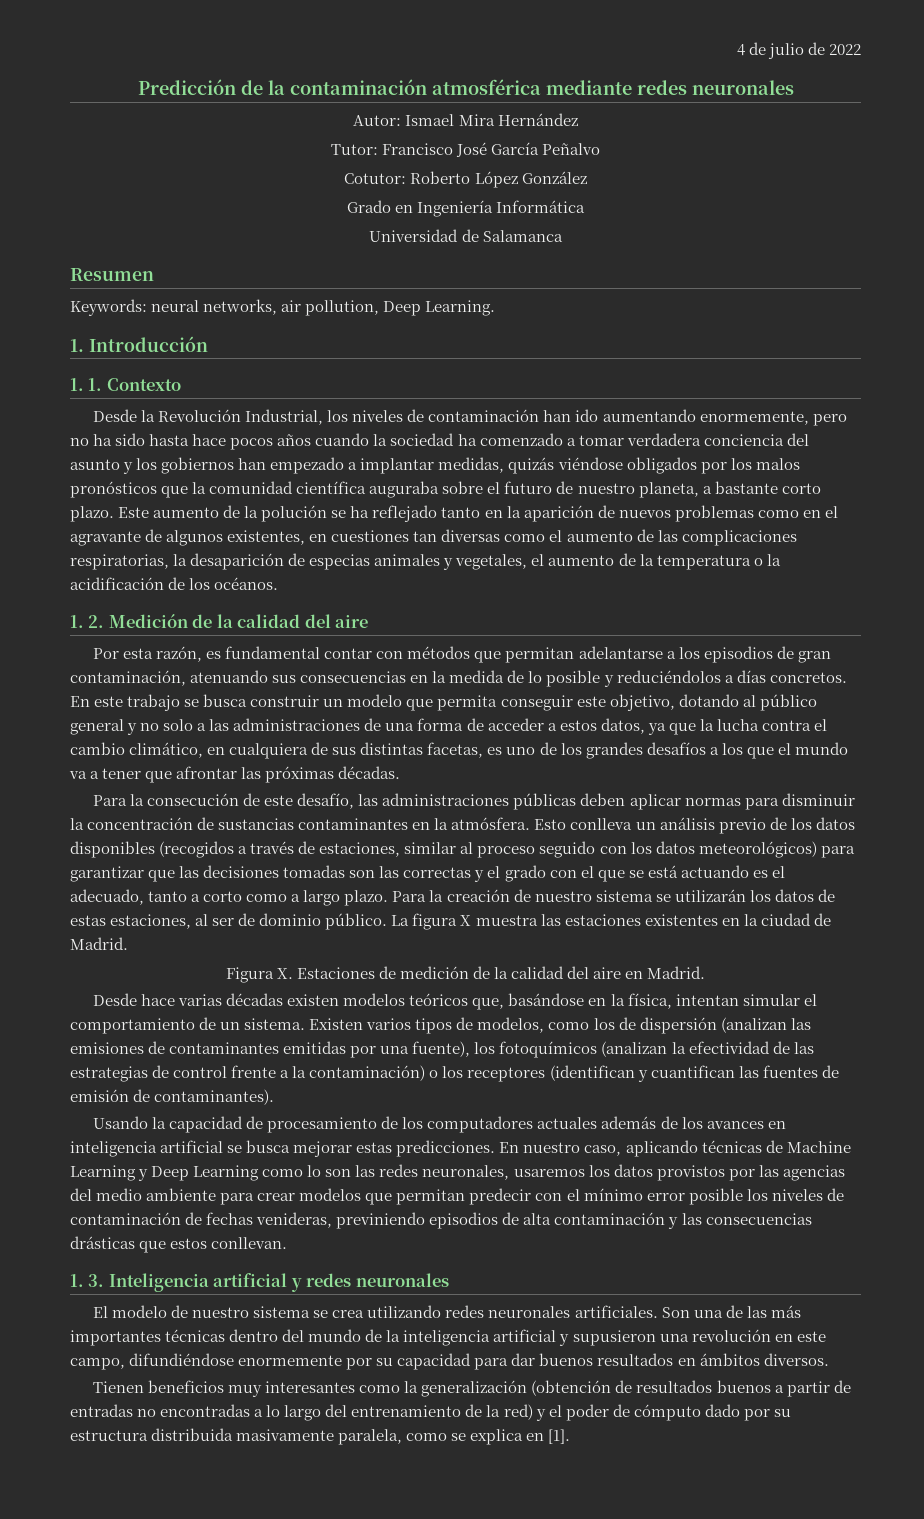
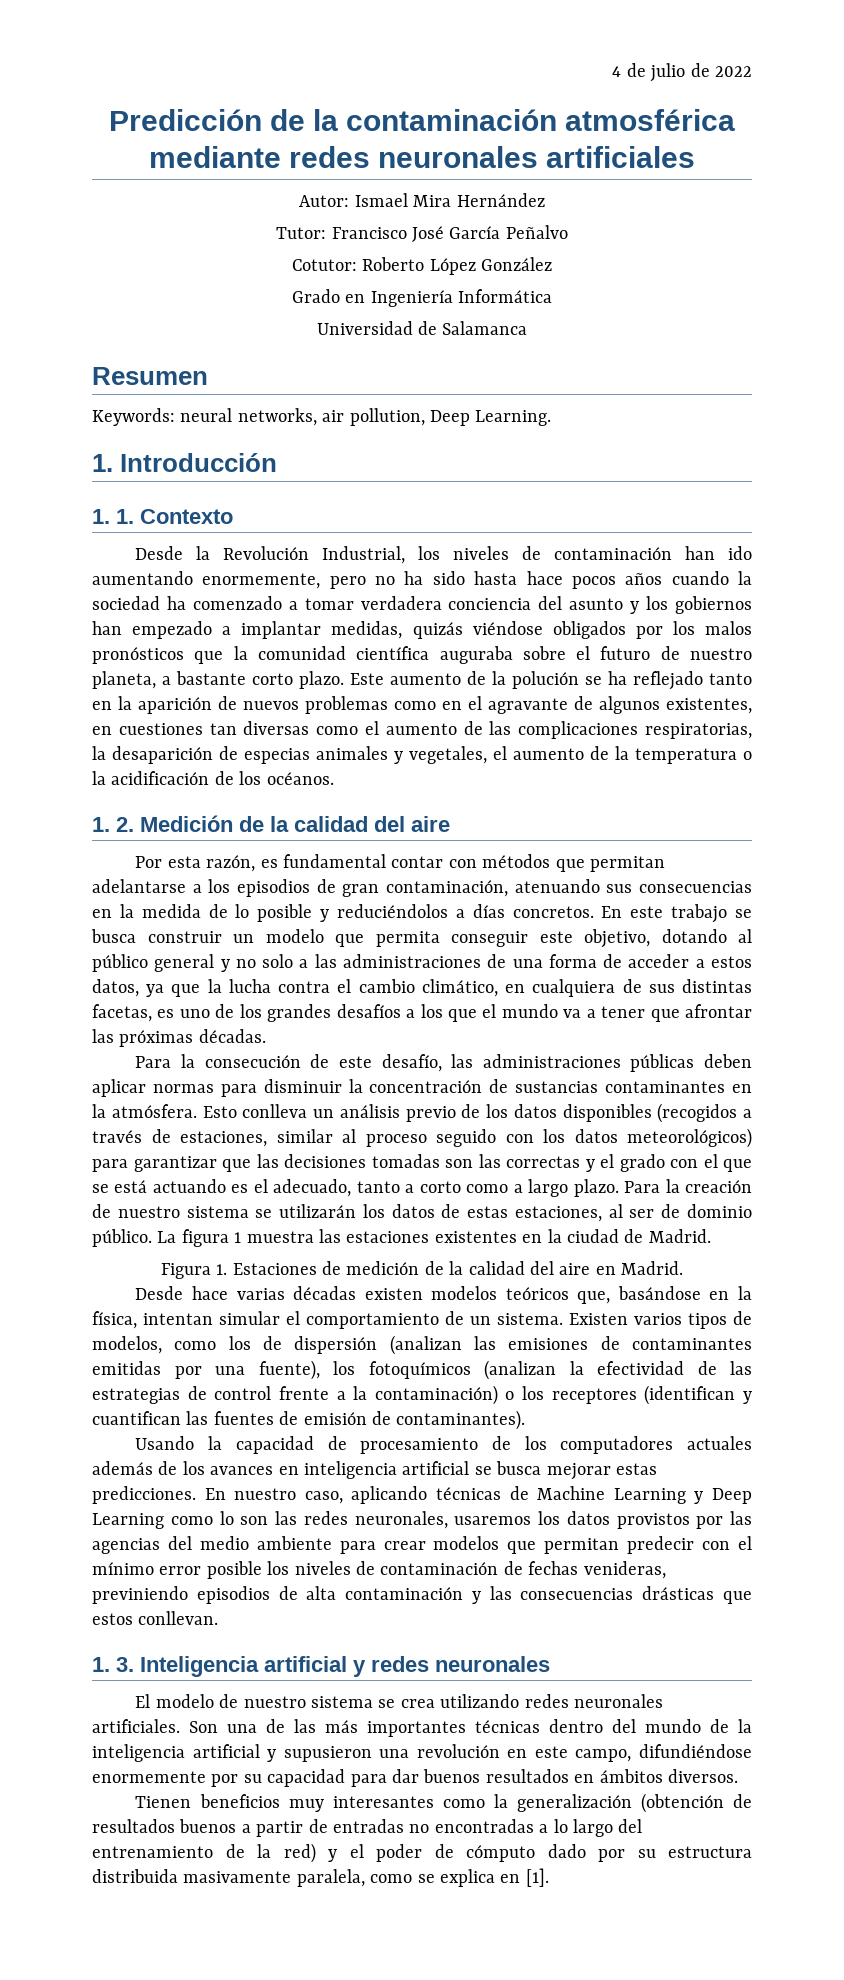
(794, 87) none -> [546,146,696,168] artificiales
[460,915,472,926] X -> [234,1232,242,1243] 1
[276,968,293,979] X. -> [216,1264,228,1275] 1.

